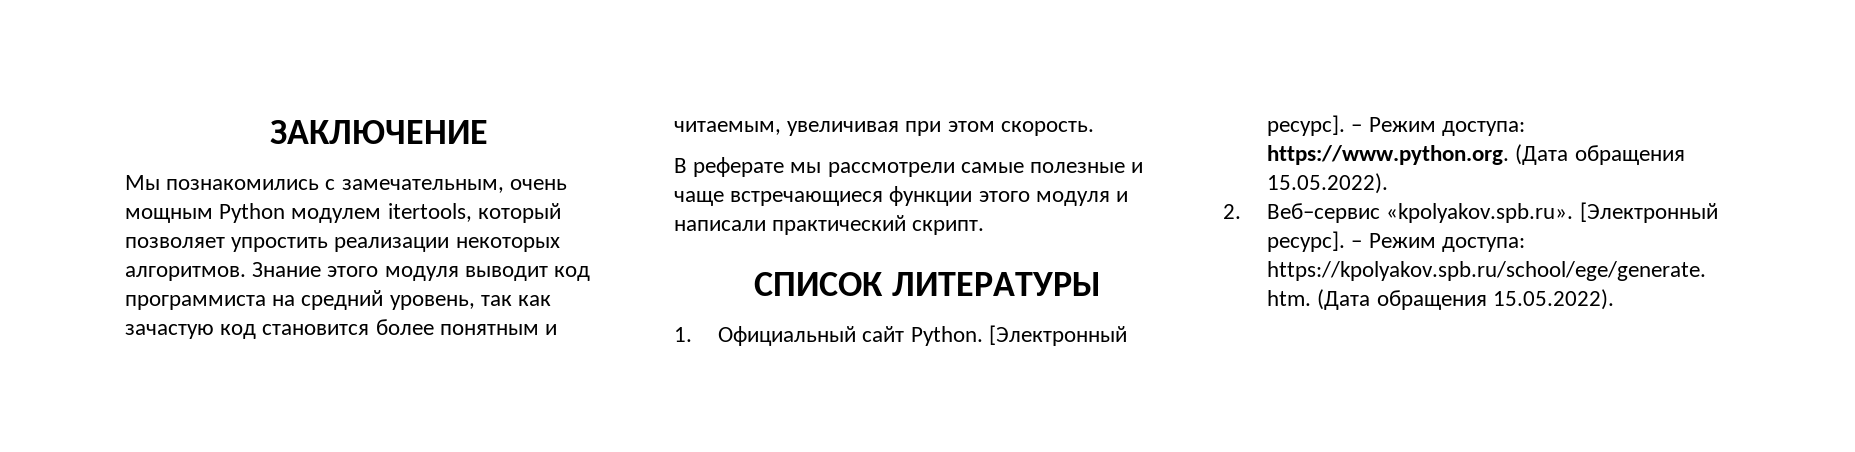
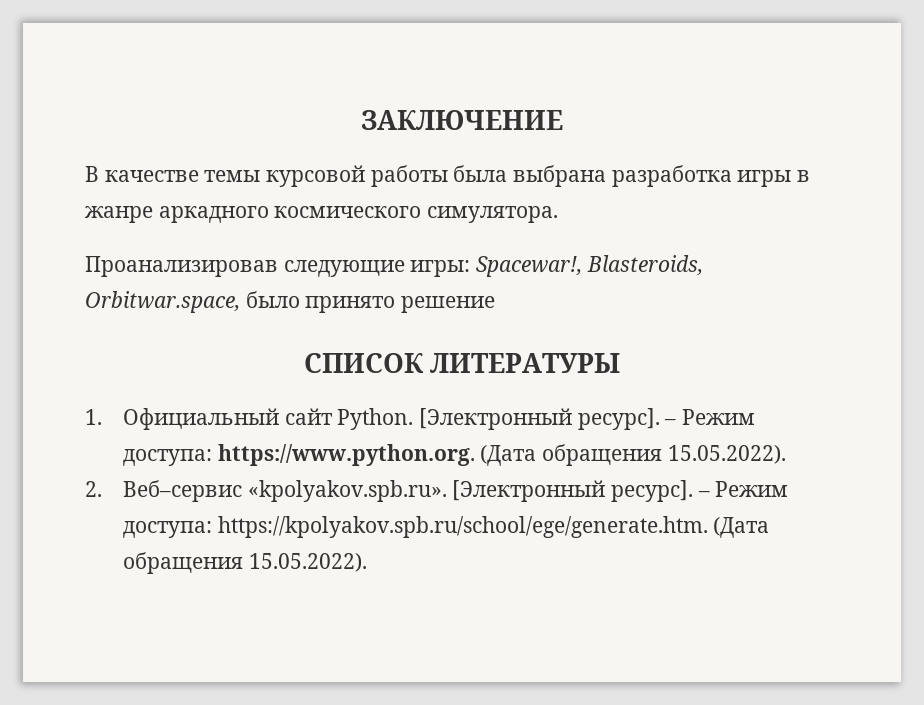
[125,175,567,193] [125,203,561,223] [125,237,560,252] [125,262,591,281] [125,290,552,310] [125,319,558,339] [674,121,1094,136] [674,157,1144,177] [674,186,1129,206] [674,215,985,235] Мы познакомились с замечательным, очень мощным Python модулем itertools, который позволяет упростить реализации некоторых алгоритмов. Знание этого модуля выводит код программиста на средний уровень, так как зачастую код становится более понятным и читаемым, увеличивая при этом скорость. // В реферате мы рассмотрели самые полезные и чаще встречающиеся функции этого модуля и написали практический скрипт. -> [85,165,811,187] [85,206,559,223] [85,255,703,277] [85,291,496,313] В качестве темы курсовой работы была выбрана разработка игры в жанре аркадного космического симулятора. // Проанализировав следующие игры: Spacewar!, Blasteroids, Orbitwar.space, было принято решение

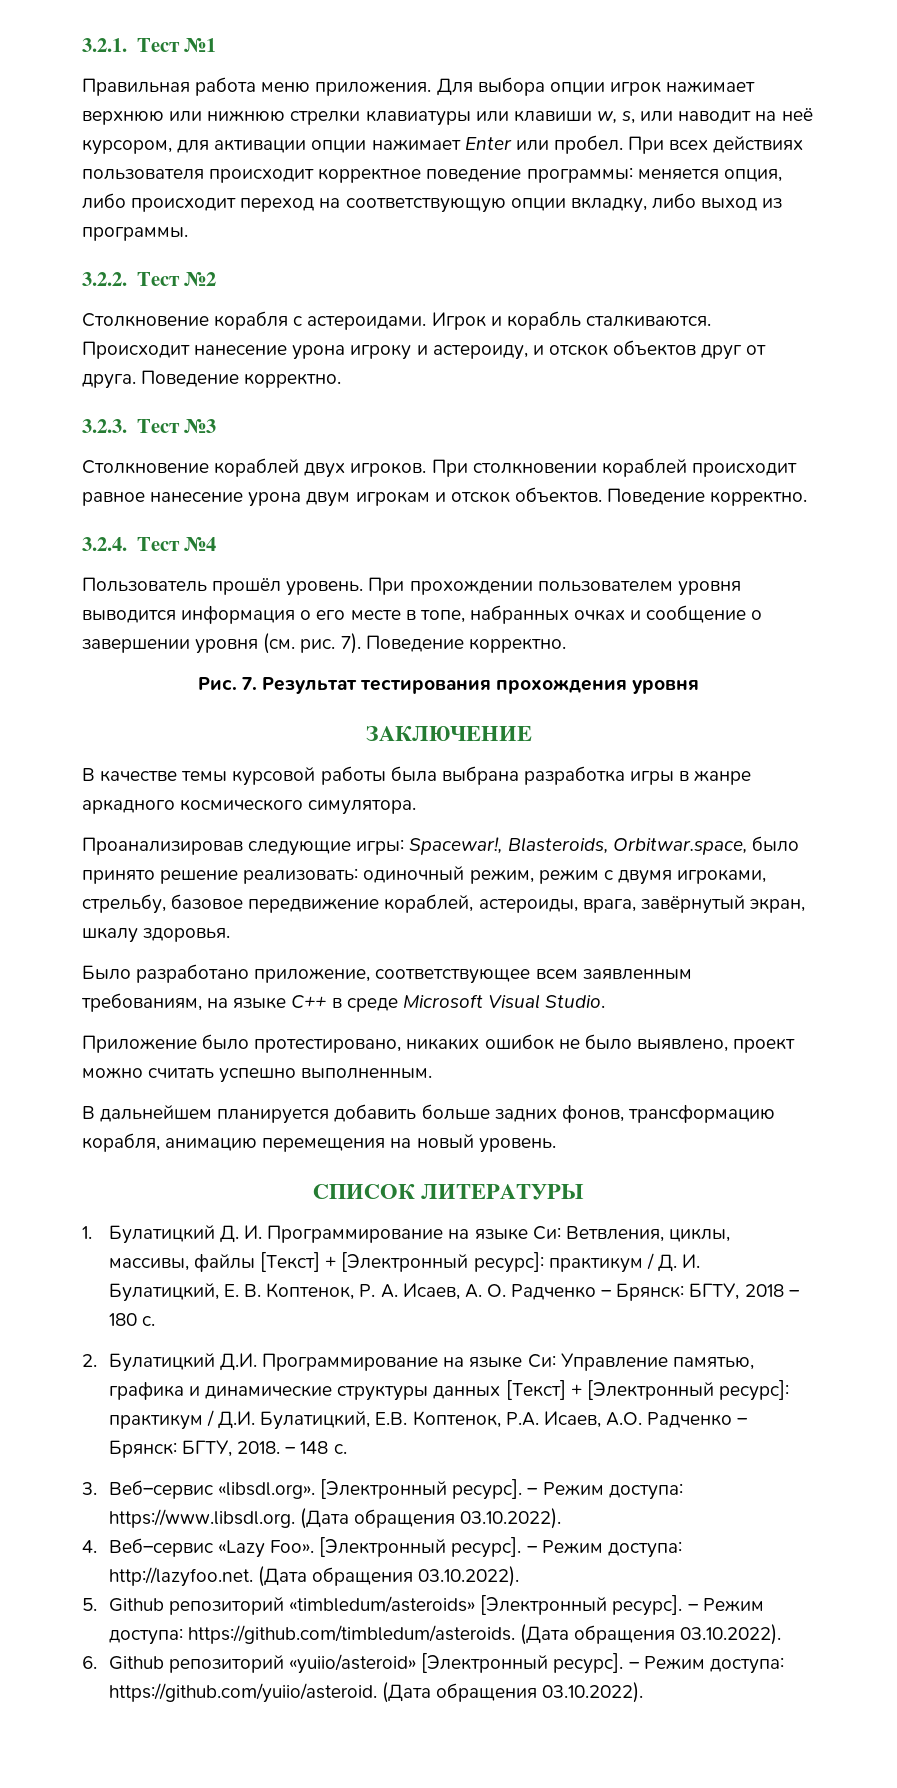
(361, 120) none -> [82,38,217,52] [82,77,756,96] [82,108,813,126] [82,135,804,155] [82,167,782,183] [81,193,783,213] [82,227,188,241] [82,272,217,286] [82,311,711,330] [82,340,767,360] [82,370,342,389] [82,419,217,433] [82,458,797,478] [82,487,808,507] [82,537,217,551] [82,577,741,596] [82,605,763,624] [82,633,566,654] [197,677,700,694] 3.2.1. Тест №1 // Правильная работа меню приложения. Для выбора опции игрок нажимает верхнюю или нижнюю стрелки клавиатуры или клавиши w, s, или наводит на неё курсором, для активации опции нажимает Enter или пробел. При всех действиях пользователя происходит корректное поведение программы: меняется опция, либо происходит переход на соответствующую опции вкладку, либо выход из программы. // 3.2.2. Тест №2 // Столкновение корабля с астероидами. Игрок и корабль сталкиваются. Происходит нанесение урона игроку и астероиду, и отскок объектов друг от друга. Поведение корректно. // 3.2.3. Тест №3 // Столкновение кораблей двух игроков. При столкновении кораблей происходит равное нанесение урона двум игрокам и отскок объектов. Поведение корректно. // 3.2.4. Тест №4 // Пользователь прошёл уровень. При прохождении пользователем уровня выводится информация о его месте в топе, набранных очках и сообщение о завершении уровня (см. рис. 7). Поведение корректно. // Рис. 7. Результат тестирования прохождения уровня //
[303,353,621,373] [85,408,756,430] [123,444,786,466] [85,480,789,502] [123,516,770,538] [123,552,367,574] // СПИСОК ЛИТЕРАТУРЫ // 1. Официальный сайт Python. [Электронный ресурс]. – Режим доступа: https://www.python.org. (Дата обращения 15.05.2022). // 2. Веб–сервис «kpolyakov.spb.ru». [Электронный ресурс]. – Режим доступа: https://kpolyakov.spb.ru/school/ege/generate.htm. (Дата обращения 15.05.2022). -> [243,866,767,885] [82,894,805,914] [82,927,231,943] [82,964,692,984] [81,993,606,1012] [82,1034,796,1053] [82,1067,433,1083] [82,1104,775,1124] [82,1133,556,1153] [312,1184,585,1200] [82,1225,730,1244] [108,1252,701,1273] [108,1283,800,1302] [108,1313,156,1326] [82,1353,754,1372] [108,1380,789,1401] [108,1410,749,1430] [108,1440,347,1458] [82,1479,683,1500] [108,1508,562,1529] [82,1537,682,1558] [108,1566,520,1587] [82,1595,764,1616] [108,1624,782,1645] [82,1653,784,1674] [108,1682,644,1703] реализовать: одиночный режим, режим с двумя игроками, стрельбу, базовое передвижение кораблей, астероиды, врага, завёрнутый экран, шкалу здоровья. // Было разработано приложение, соответствующее всем заявленным требованиям, на языке C++ в среде Microsoft Visual Studio. // Приложение было протестировано, никаких ошибок не было выявлено, проект можно считать успешно выполненным. // В дальнейшем планируется добавить больше задних фонов, трансформацию корабля, анимацию перемещения на новый уровень. // СПИСОК ЛИТЕРАТУРЫ // 1. Булатицкий Д. И. Программирование на языке Си: Ветвления, циклы, массивы, файлы [Текст] + [Электронный ресурс]: практикум / Д. И. Булатицкий, Е. В. Коптенок, Р. А. Исаев, А. О. Радченко – Брянск: БГТУ, 2018 – 180 с. // 2. Булатицкий Д.И. Программирование на языке Си: Управление памятью, графика и динамические структуры данных [Текст] + [Электронный ресурс]: практикум / Д.И. Булатицкий, Е.В. Коптенок, Р.А. Исаев, А.О. Радченко – Брянск: БГТУ, 2018. – 148 с. // 3. Веб–сервис «libsdl.org». [Электронный ресурс]. – Режим доступа: https://www.libsdl.org. (Дата обращения 03.10.2022). // 4. Веб–сервис «Lazy Foo». [Электронный ресурс]. – Режим доступа: http://lazyfoo.net. (Дата обращения 03.10.2022). // 5. Github репозиторий «timbledum/asteroids» [Электронный ресурс]. – Режим доступа: https://github.com/timbledum/asteroids. (Дата обращения 03.10.2022). // 6. Github репозиторий «yuiio/asteroid» [Электронный ресурс]. – Режим доступа: https://github.com/yuiio/asteroid. (Дата обращения 03.10.2022).

